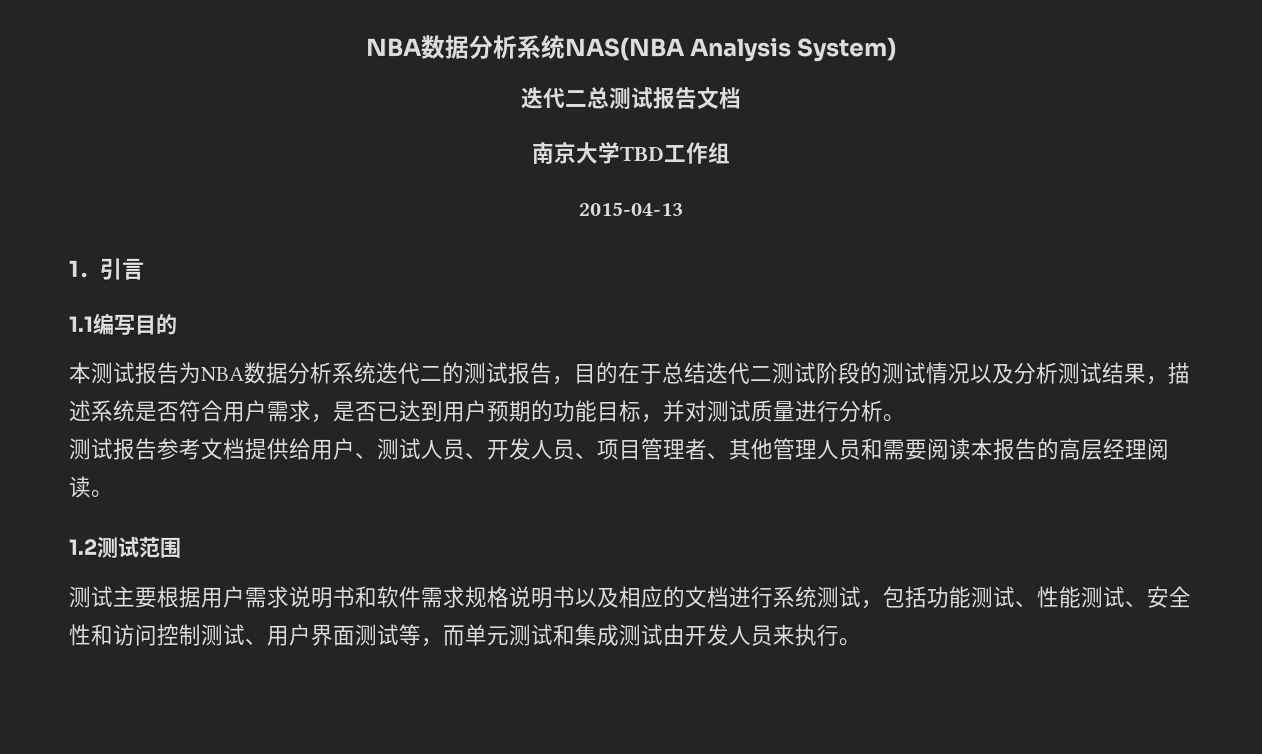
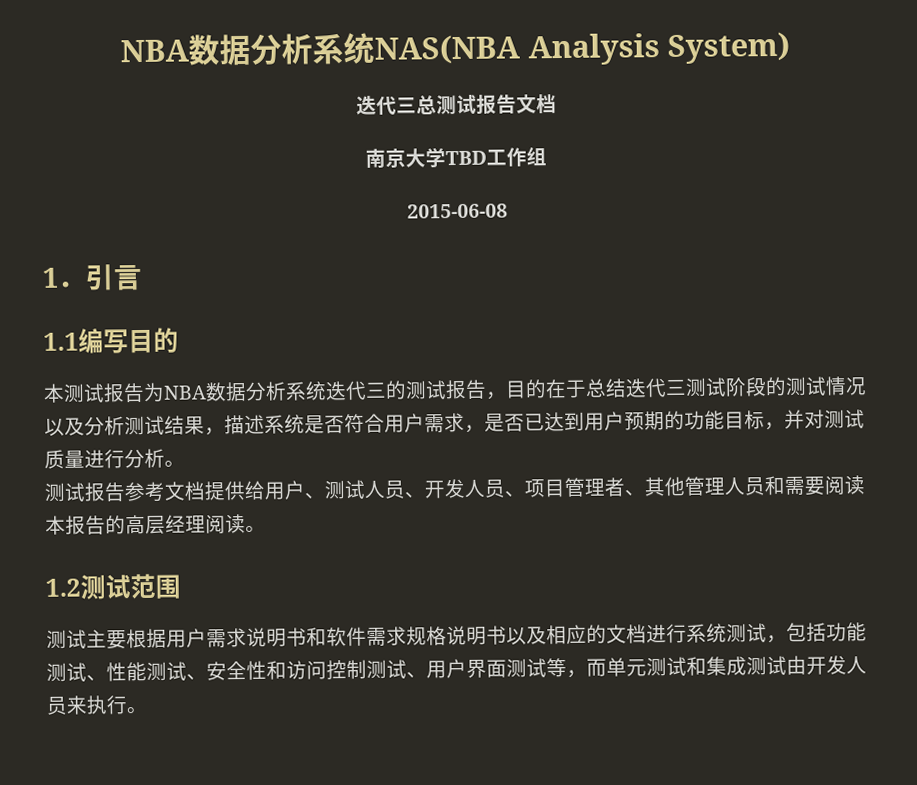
[565,89,588,107] 二 -> [395,97,417,114] 三
[579,201,684,217] 2015-04-13 -> [406,203,508,219] 2015-06-08
[419,365,443,381] 二 -> [365,382,387,398] 三
[749,366,773,382] 二 -> [665,379,687,396] 三

